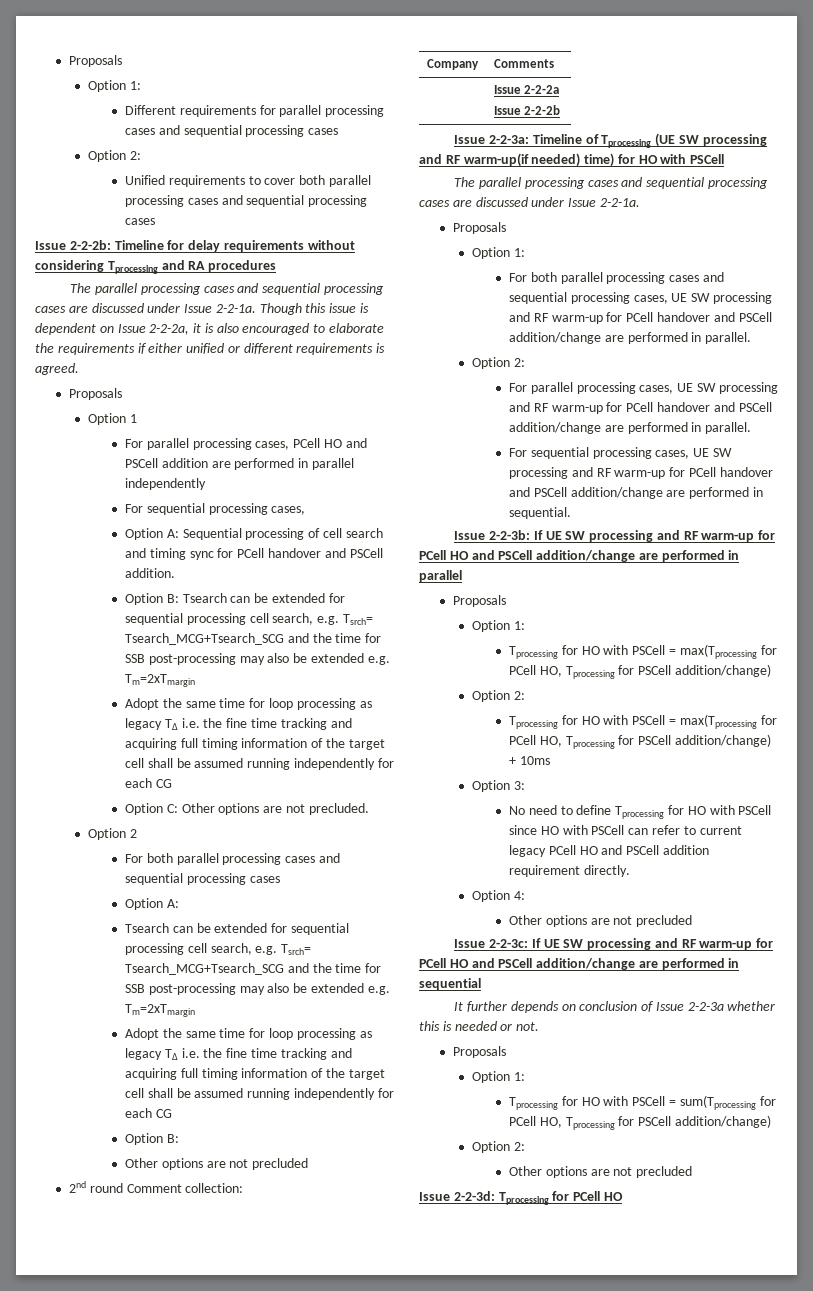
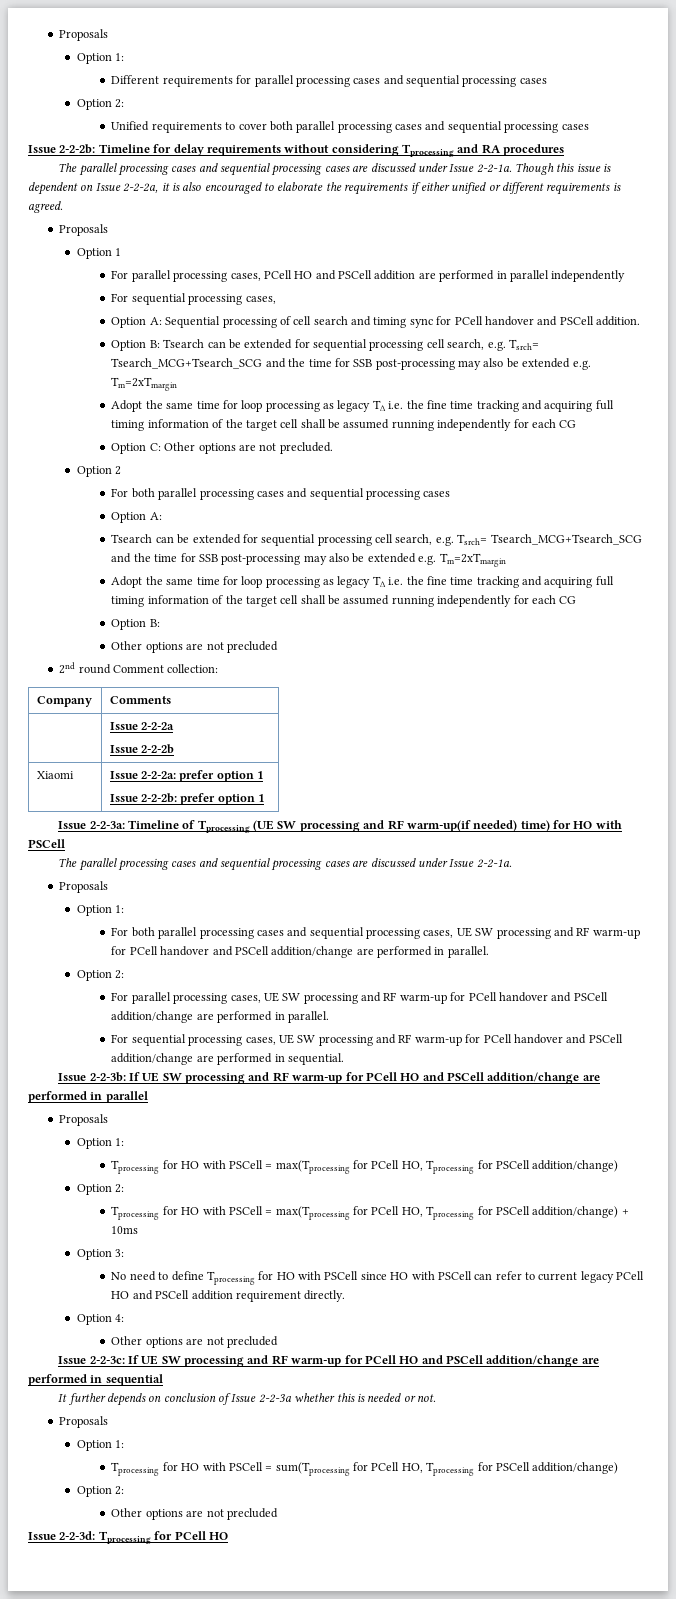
(561, 110) none -> [36,771,74,779] [109,770,264,782] [109,793,265,805] // Xiaomi | Issue 2-2-2a: prefer option 1 // Issue 2-2-2b: prefer option 1

